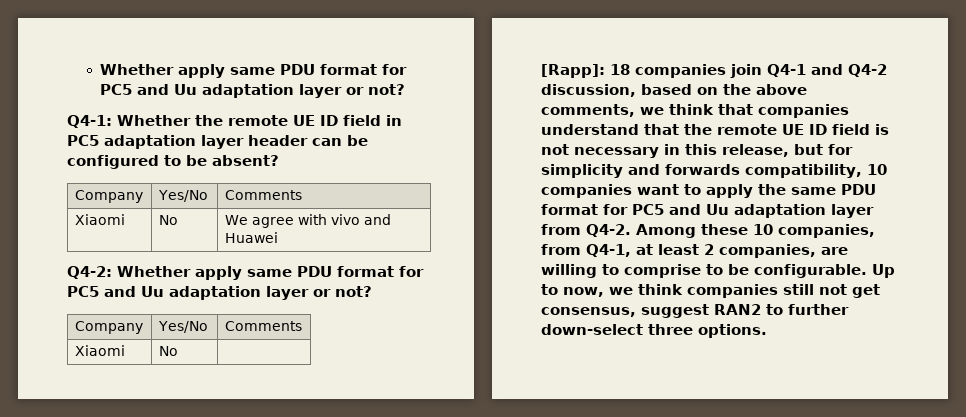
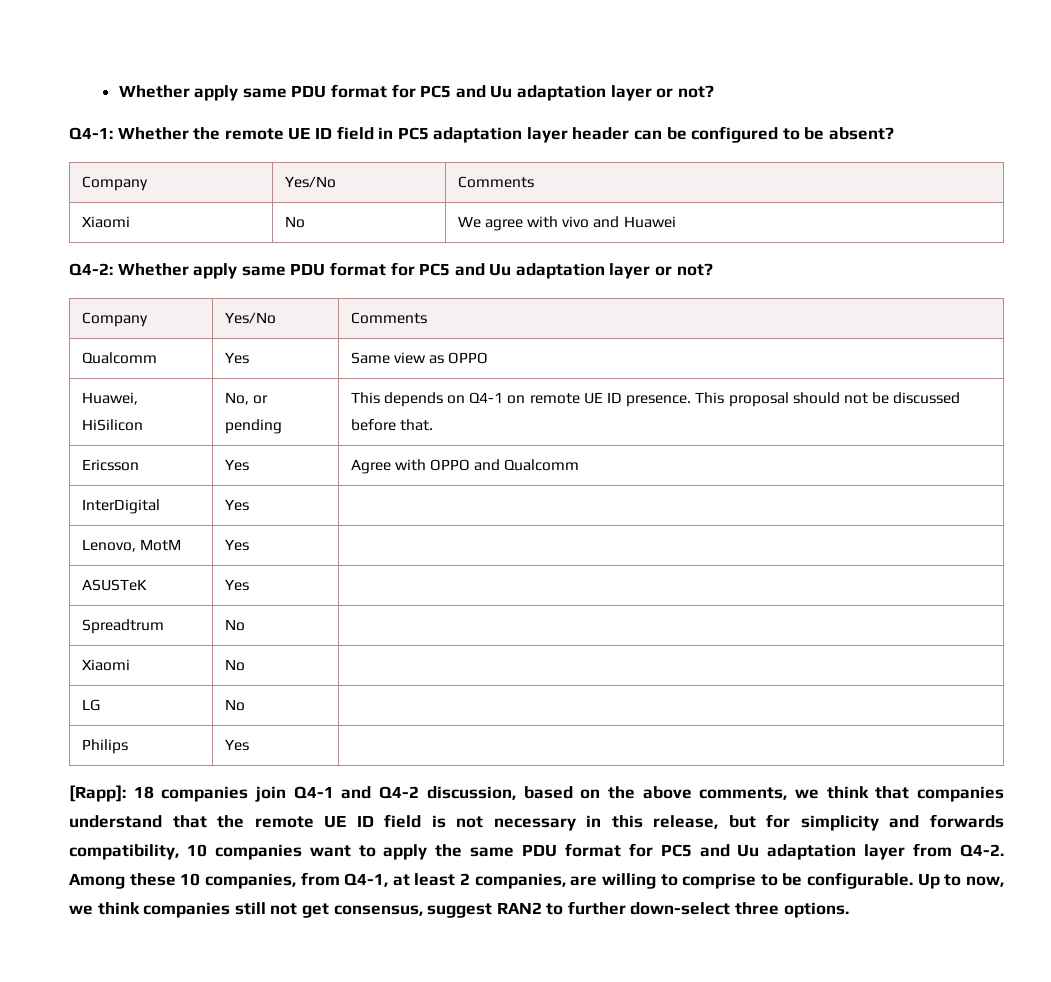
[74,345,125,356] [158,346,178,356] Xiaomi | No -> [81,352,157,364] [224,352,249,364] [350,352,489,364] [81,392,138,405] [81,419,143,431] [224,392,268,405] [224,419,282,434] [350,392,961,407] [350,419,433,431] [81,459,139,471] [224,459,249,471] [350,459,580,474] [81,499,160,514] [224,499,249,511] [81,539,181,552] [224,539,249,551] [81,579,147,591] [224,579,249,591] [81,619,164,634] [224,619,245,631] [81,659,130,671] [224,659,245,671] [81,699,100,711] [224,699,245,711] [81,739,128,754] [224,739,249,751] Qualcomm | Yes | Same view as OPPO // Huawei, HiSilicon | No, or pending | This depends on Q4-1 on remote UE ID presence. This proposal should not be discussed before that. // Ericsson | Yes | Agree with OPPO and Qualcomm // InterDigital | Yes | // Lenovo, MotM | Yes | // ASUSTeK | Yes | // Spreadtrum | No | // Xiaomi | No | // LG | No | // Philips | Yes

